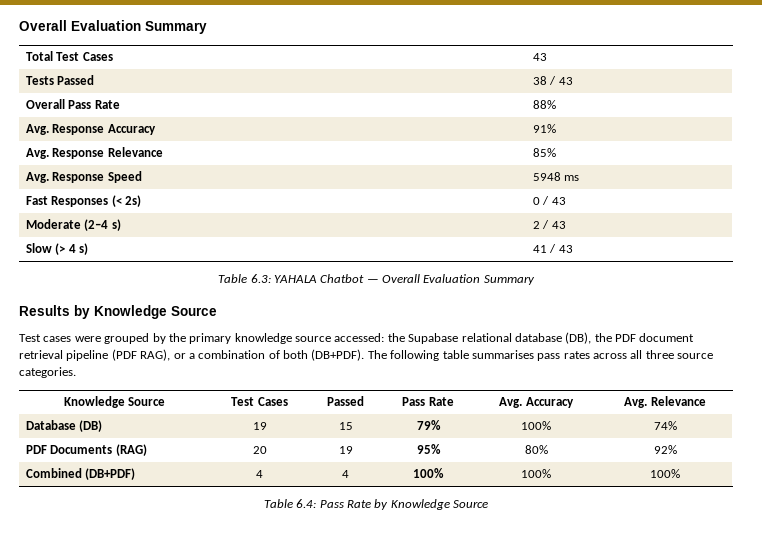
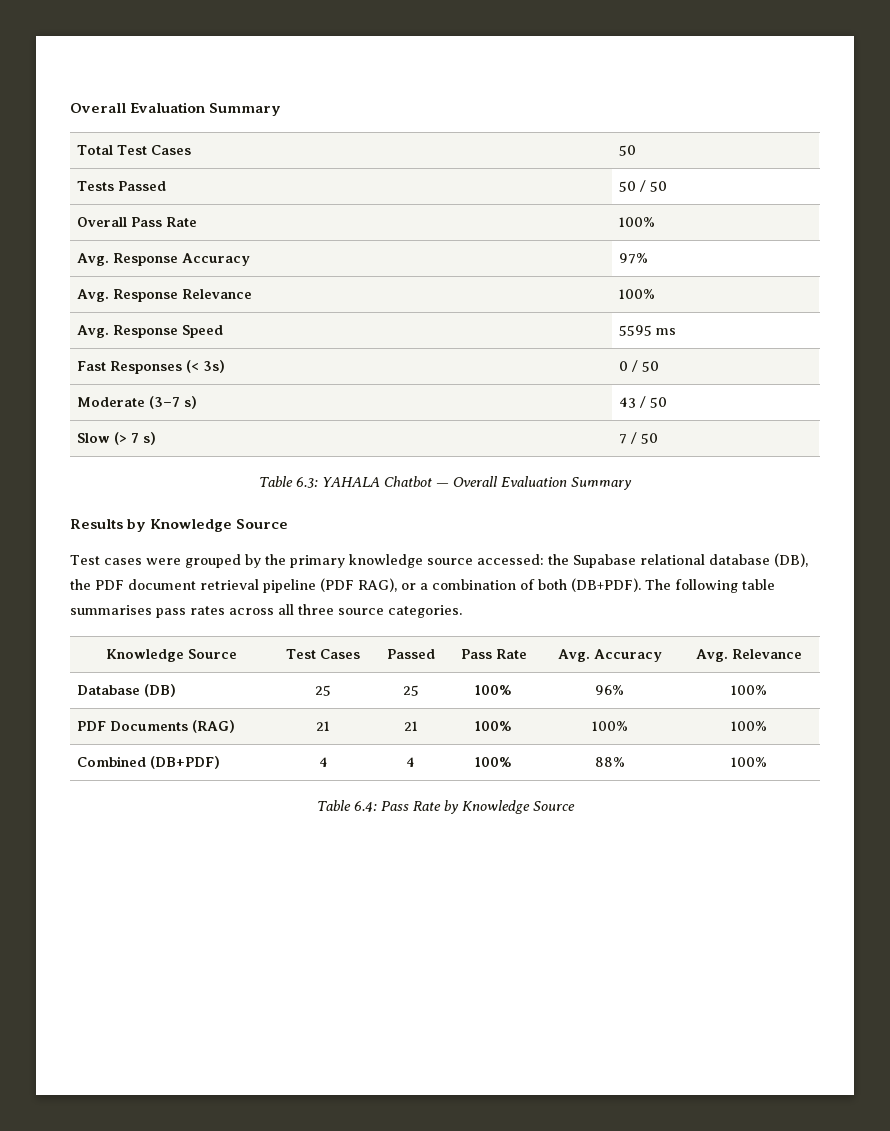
[532,53,547,61] 43 -> [618,145,636,156] 50
[532,76,573,85] 38 / 43 -> [618,180,667,192] 50 / 50
[532,100,556,109] 88% -> [618,217,655,227] 100%
[532,124,556,133] 91% -> [618,253,648,264] 97%
[532,148,556,157] 85% -> [618,289,655,299] 100%
[532,172,561,181] 5948 -> [618,325,652,336] 5595
[125,195,142,207] 2s) -> [202,360,225,373] 3s)
[551,197,566,205] 43 -> [641,361,659,372] 50
[84,219,121,231] [532,220,566,229] (2–4 s) | 2 / 43 -> [148,396,197,409] [618,396,667,408] (3–7 s) | 43 / 50
[68,243,89,255] [532,244,573,253] 4 s) | 41 / 43 -> [130,432,156,445] [618,432,658,444] 7 s) | 7 / 50
[252,422,267,430] [338,422,353,430] [416,420,441,430] [521,421,551,430] [653,421,677,430] 19 | 15 | 79% | 100% | 74% -> [315,685,331,696] [402,685,419,696] [475,685,512,695] [595,685,624,695] [731,685,767,695] 25 | 25 | 100% | 96% | 100%
[252,446,267,454] [338,446,353,454] [416,444,441,454] [524,445,548,454] [653,445,677,454] 20 | 19 | 95% | 80% | 92% -> [316,721,330,731] [403,721,418,731] [475,721,512,731] [591,721,628,731] [731,721,767,731] 21 | 21 | 100% | 100% | 100%
[521,469,551,478] 100% -> [594,757,625,767] 88%

